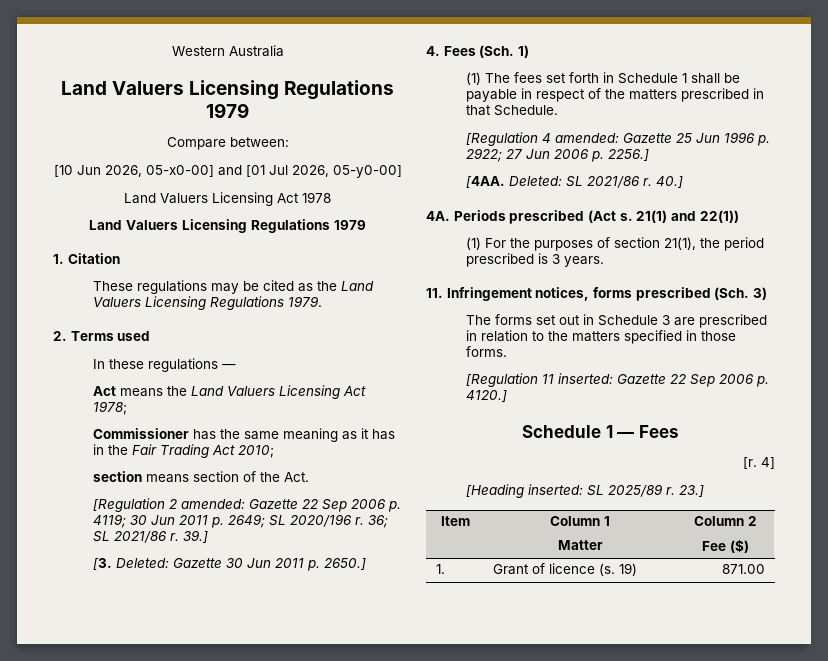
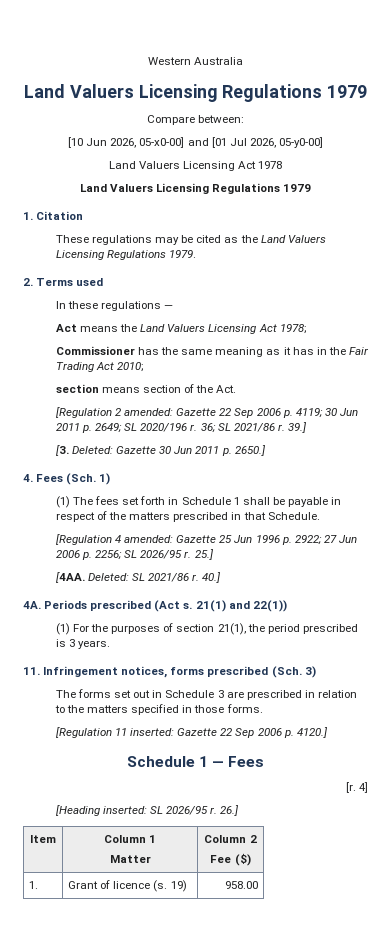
[607,149,649,161] 2256.] -> [95,549,214,560] 2256; SL 2026/95 r. 25.]
[607,484,704,497] 2025/89 r. 23.] -> [166,805,240,816] 2026/95 r. 26.]
[721,564,765,574] 871.00 -> [224,881,258,889] 958.00

